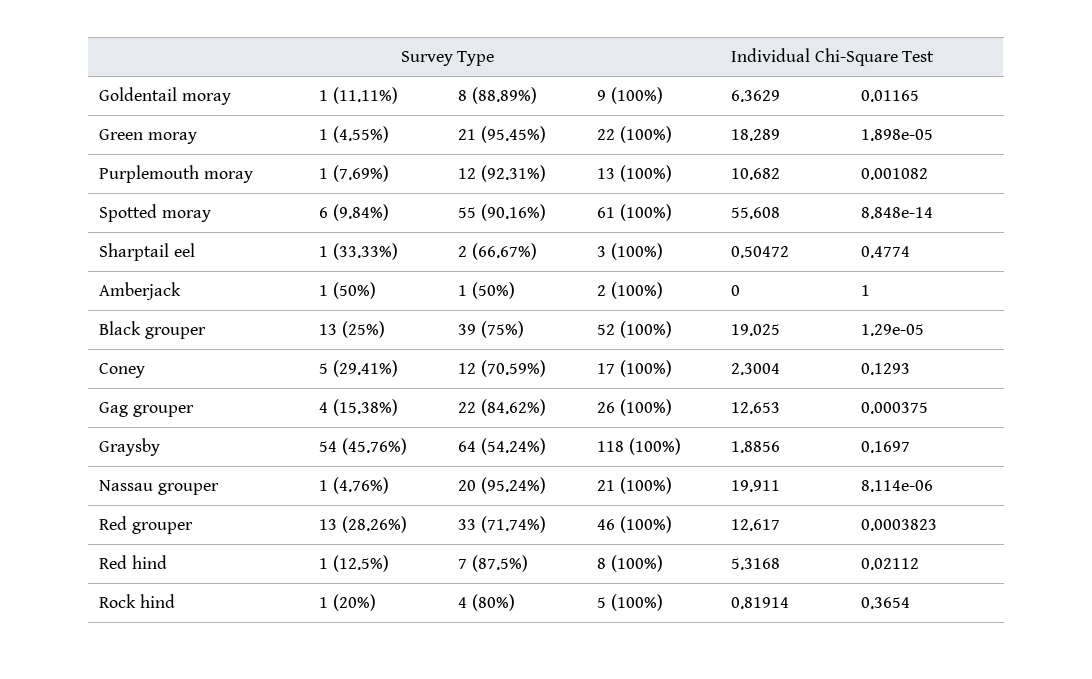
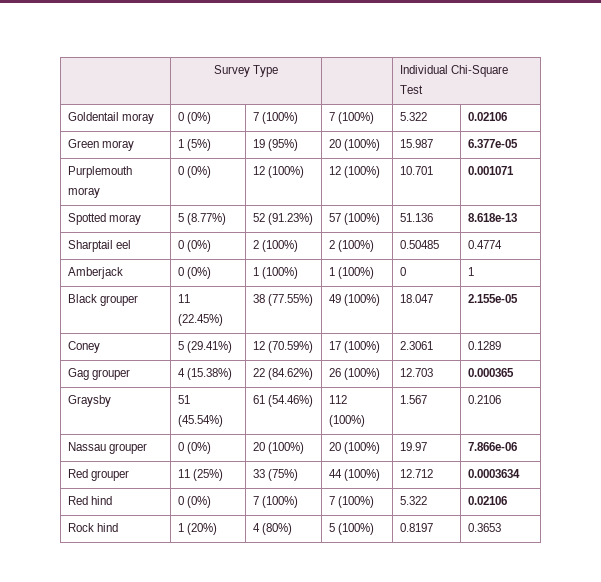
[318,87,398,104] [457,87,537,104] [596,87,663,104] [730,90,780,102] [860,90,919,102] 1 (11.11%) | 8 (88.89%) | 9 (100%) | 6.3629 | 0.01165 -> [178,112,212,124] [253,112,299,124] [329,112,375,124] [400,112,428,121] [468,112,508,121] 0 (0%) | 7 (100%) | 7 (100%) | 5.322 | 0.02106
[332,126,389,143] [457,126,546,143] [596,126,672,143] [730,129,780,141] [860,129,933,141] (4.55%) | 21 (95.45%) | 22 (100%) | 18.289 | 1.898e-05 -> [187,139,212,151] [253,139,299,151] [329,139,381,151] [400,139,434,148] [468,139,519,148] (5%) | 19 (95%) | 20 (100%) | 15.987 | 6.377e-05
[318,165,389,182] [457,165,546,182] [596,165,672,182] [730,168,780,180] [860,168,928,180] [98,204,211,222] [318,204,389,221] [457,204,546,221] [596,204,672,221] [730,207,780,219] [860,207,933,219] 1 (7.69%) | 12 (92.31%) | 13 (100%) | 10.682 | 0.001082 // Spotted moray | 6 (9.84%) | 55 (90.16%) | 61 (100%) | 55.608 | 8.848e-14 -> [178,166,212,178] [253,166,305,178] [329,166,381,178] [400,166,434,175] [468,166,515,175] [68,213,142,225] [178,213,227,225] [253,213,314,225] [329,213,381,225] [400,213,434,222] [468,213,518,222] 0 (0%) | 12 (100%) | 12 (100%) | 10.701 | 0.001071 // Spotted moray | 5 (8.77%) | 52 (91.23%) | 57 (100%) | 51.136 | 8.618e-13
[318,243,398,260] [457,243,537,260] [596,243,663,260] [730,246,789,258] 1 (33.33%) | 2 (66.67%) | 3 (100%) | 0.50472 -> [178,240,212,252] [253,240,299,252] [329,240,375,252] [400,240,440,249] 0 (0%) | 2 (100%) | 2 (100%) | 0.50485
[318,282,376,299] [457,282,515,299] [596,285,606,296] 1 (50%) | 1 (50%) | 2 -> [178,267,212,279] [253,267,299,279] [329,267,336,276] 0 (0%) | 1 (100%) | 1
[318,321,385,338] [457,321,524,338] [596,321,672,338] [730,324,780,336] [860,324,924,336] 13 (25%) | 39 (75%) | 52 (100%) | 19.025 | 1.29e-05 -> [178,294,191,303] [178,314,224,326] [253,294,314,306] [329,294,381,306] [400,294,434,303] [468,294,519,303] 11 (22.45%) | 38 (77.55%) | 49 (100%) | 18.047 | 2.155e-05
[730,363,780,375] [860,363,910,375] 2.3004 | 0.1293 -> [400,341,434,350] [468,341,502,350] 2.3061 | 0.1289
[730,402,780,414] [860,402,928,414] 12.653 | 0.000375 -> [400,368,434,377] [468,368,515,377] 12.703 | 0.000365
[318,438,407,455] [457,438,546,455] [596,438,681,455] [730,441,780,453] [860,441,910,453] 54 (45.76%) | 64 (54.24%) | 118 (100%) | 1.8856 | 0.1697 -> [178,395,191,404] [178,415,224,427] [253,395,314,407] [329,395,348,404] [329,415,366,427] [400,395,428,404] [468,395,502,404] 51 (45.54%) | 61 (54.46%) | 112 (100%) | 1.567 | 0.2106
[318,477,389,494] [457,477,546,494] [596,477,672,494] [730,480,780,492] [860,480,933,492] 1 (4.76%) | 20 (95.24%) | 21 (100%) | 19.911 | 8.114e-06 -> [178,442,212,454] [253,442,305,454] [329,442,381,454] [400,442,428,451] [468,442,518,451] 0 (0%) | 20 (100%) | 20 (100%) | 19.97 | 7.866e-06
[318,516,407,533] 13 (28.26%) -> [178,469,224,481] 11 (25%)
[480,516,546,533] [596,516,672,533] [730,519,780,531] [860,519,937,531] (71.74%) | 46 (100%) | 12.617 | 0.0003823 -> [268,469,299,481] [329,469,381,481] [400,469,434,478] [468,469,521,478] (75%) | 44 (100%) | 12.712 | 0.0003634
[318,555,389,572] [457,555,528,572] [596,555,663,572] [730,558,780,570] [860,558,919,570] 1 (12.5%) | 7 (87.5%) | 8 (100%) | 5.3168 | 0.02112 -> [178,496,212,508] [253,496,299,508] [329,496,375,508] [400,496,428,505] [468,496,508,505] 0 (0%) | 7 (100%) | 7 (100%) | 5.322 | 0.02106
[730,597,789,609] [860,597,910,609] 0.81914 | 0.3654 -> [400,523,434,532] [468,523,502,532] 0.8197 | 0.3653

